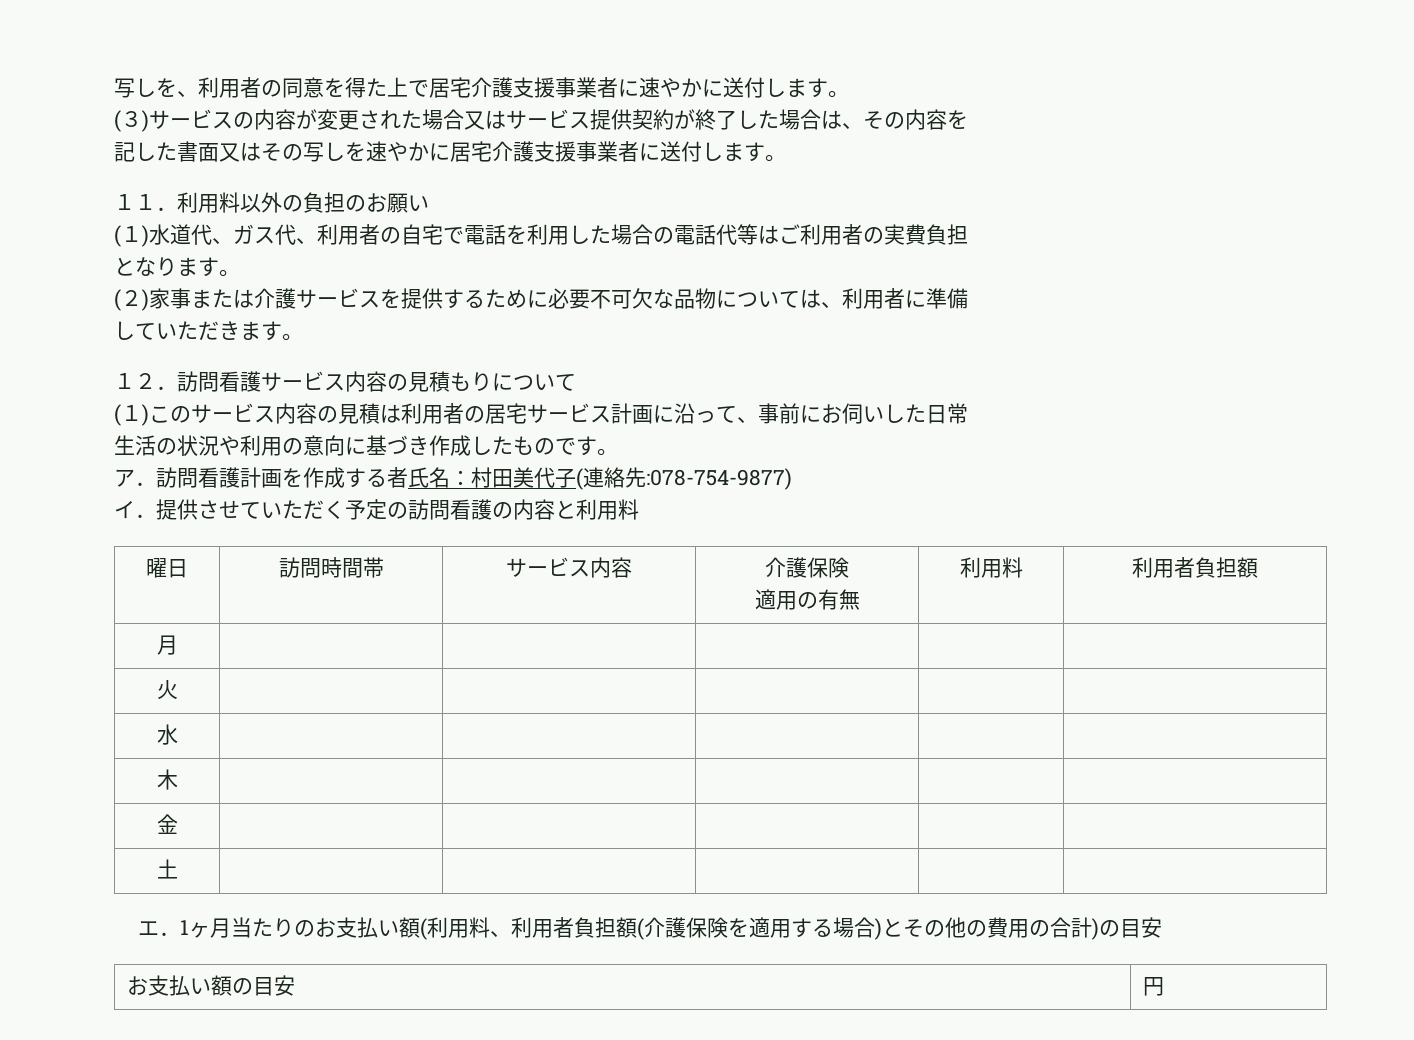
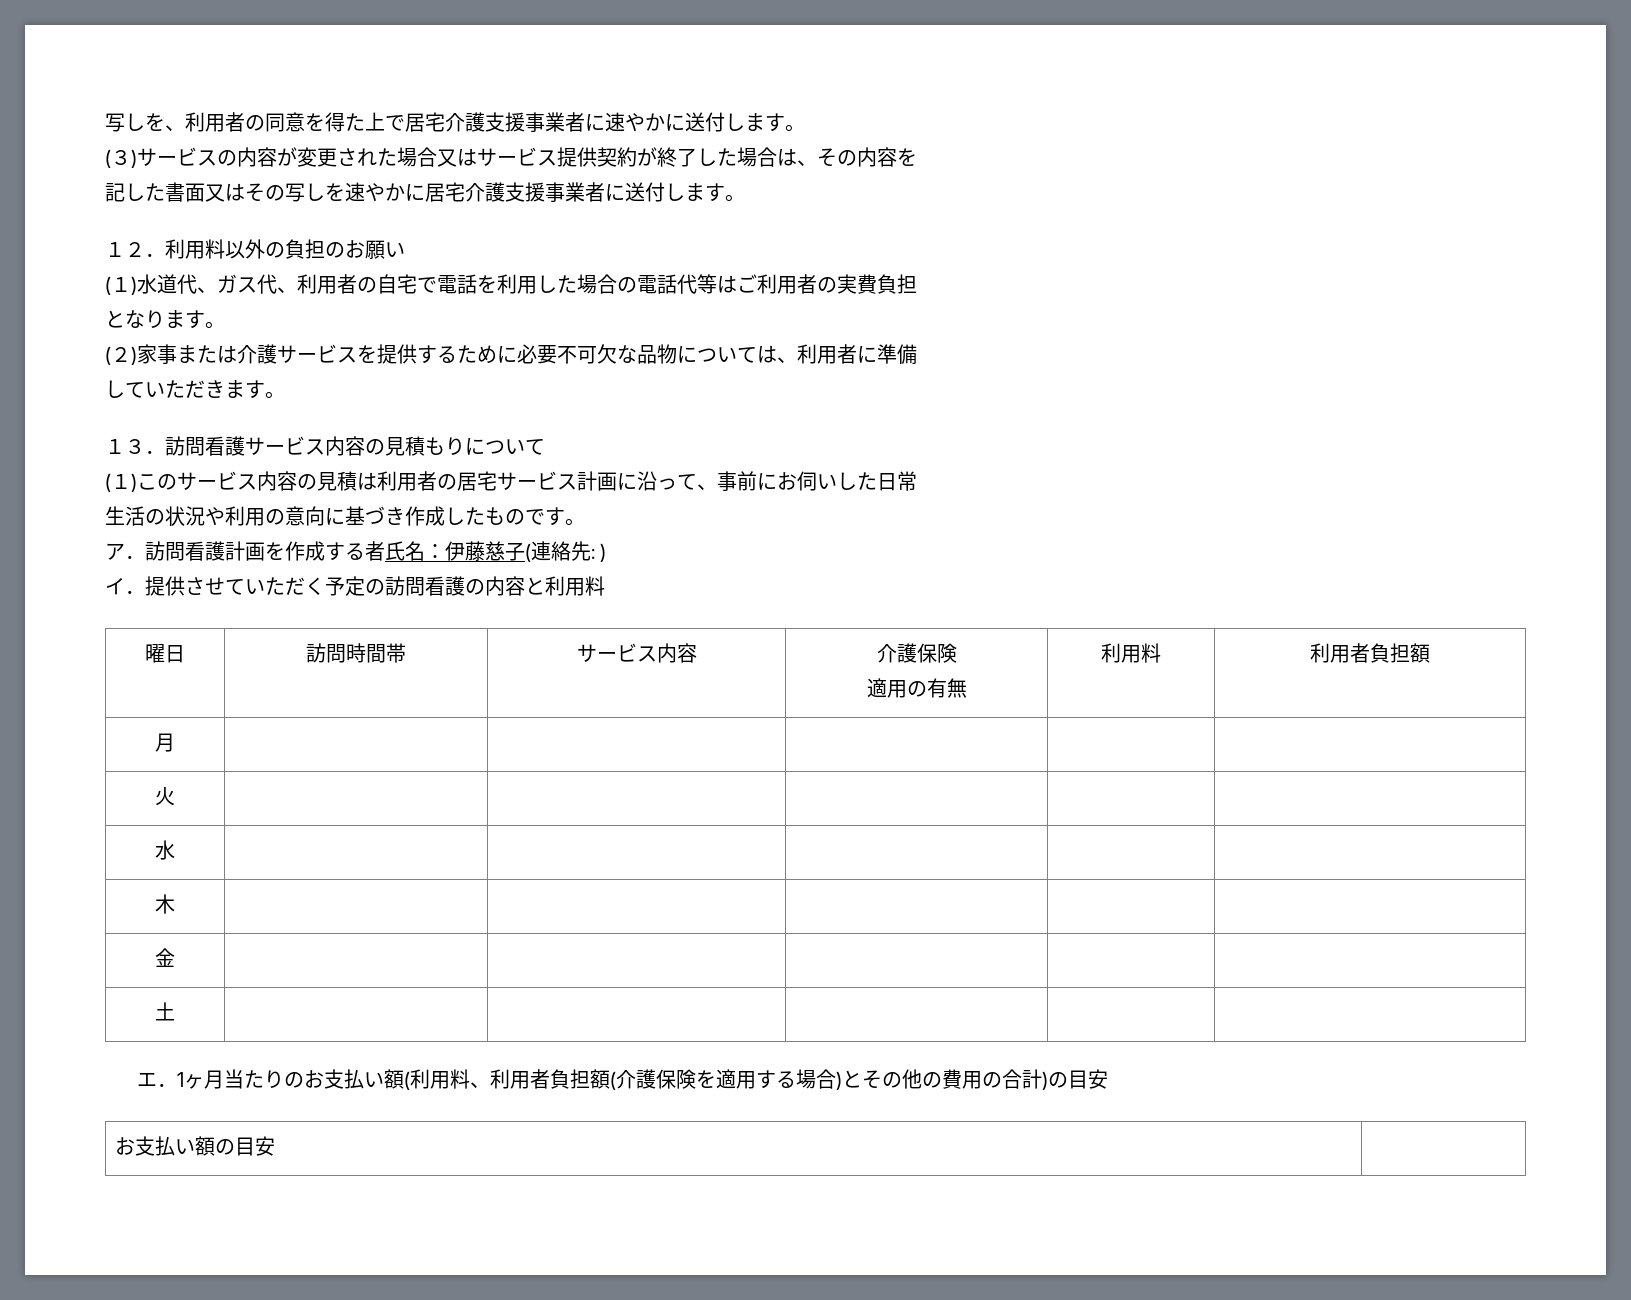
[135,194,156,210] １ -> [125,242,145,257] ２
[135,373,156,389] ２ -> [125,439,145,454] ３
[471,467,555,488] 村田美代 -> [445,541,505,561] 伊藤慈
[646,468,792,490] :078-754-9877) -> [591,543,607,562] : )
[1142,977,1164,996] 円 -> (275, 1146) none

